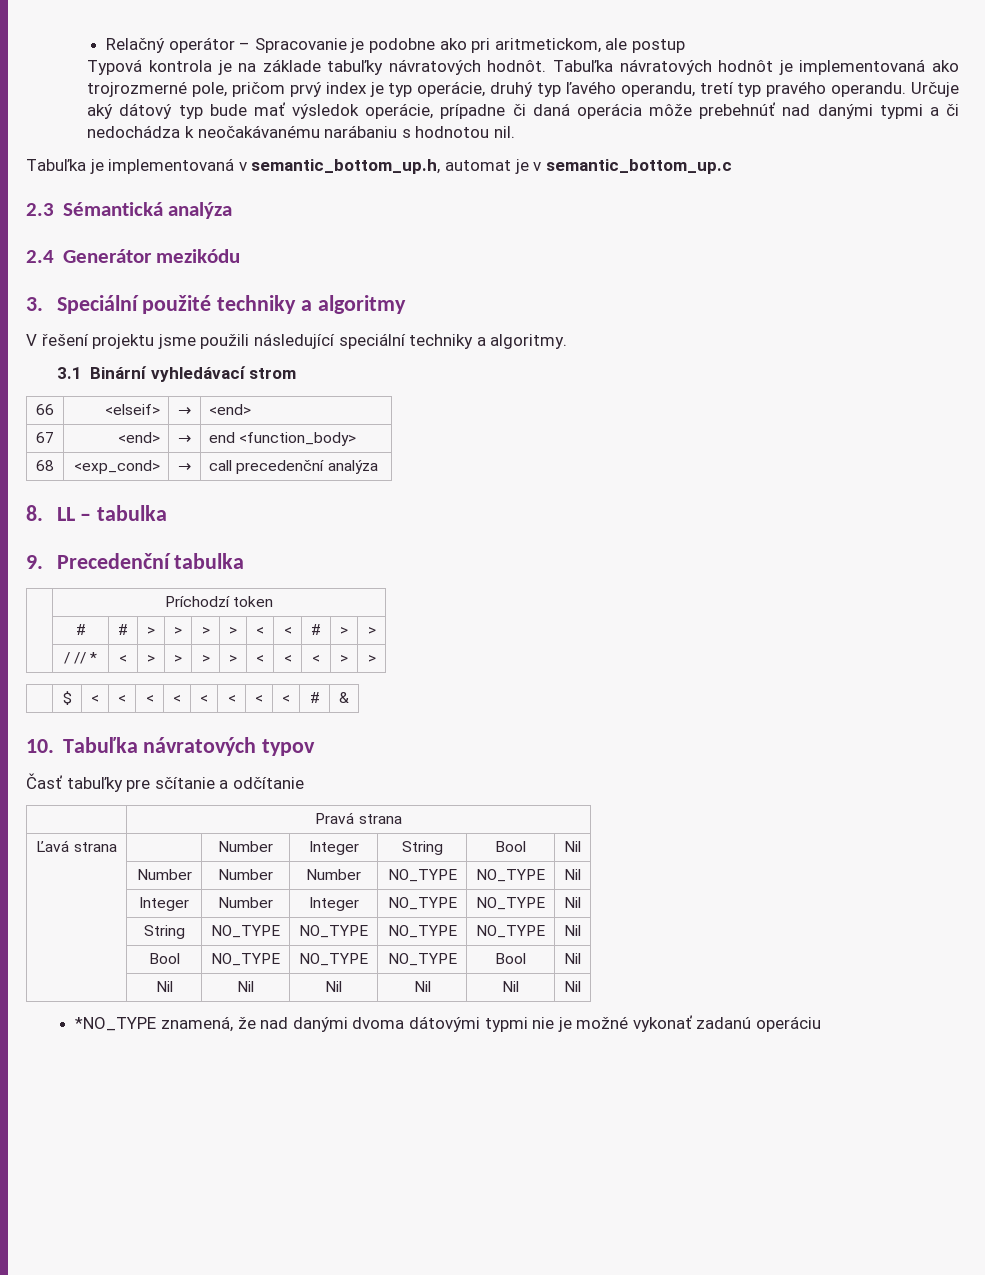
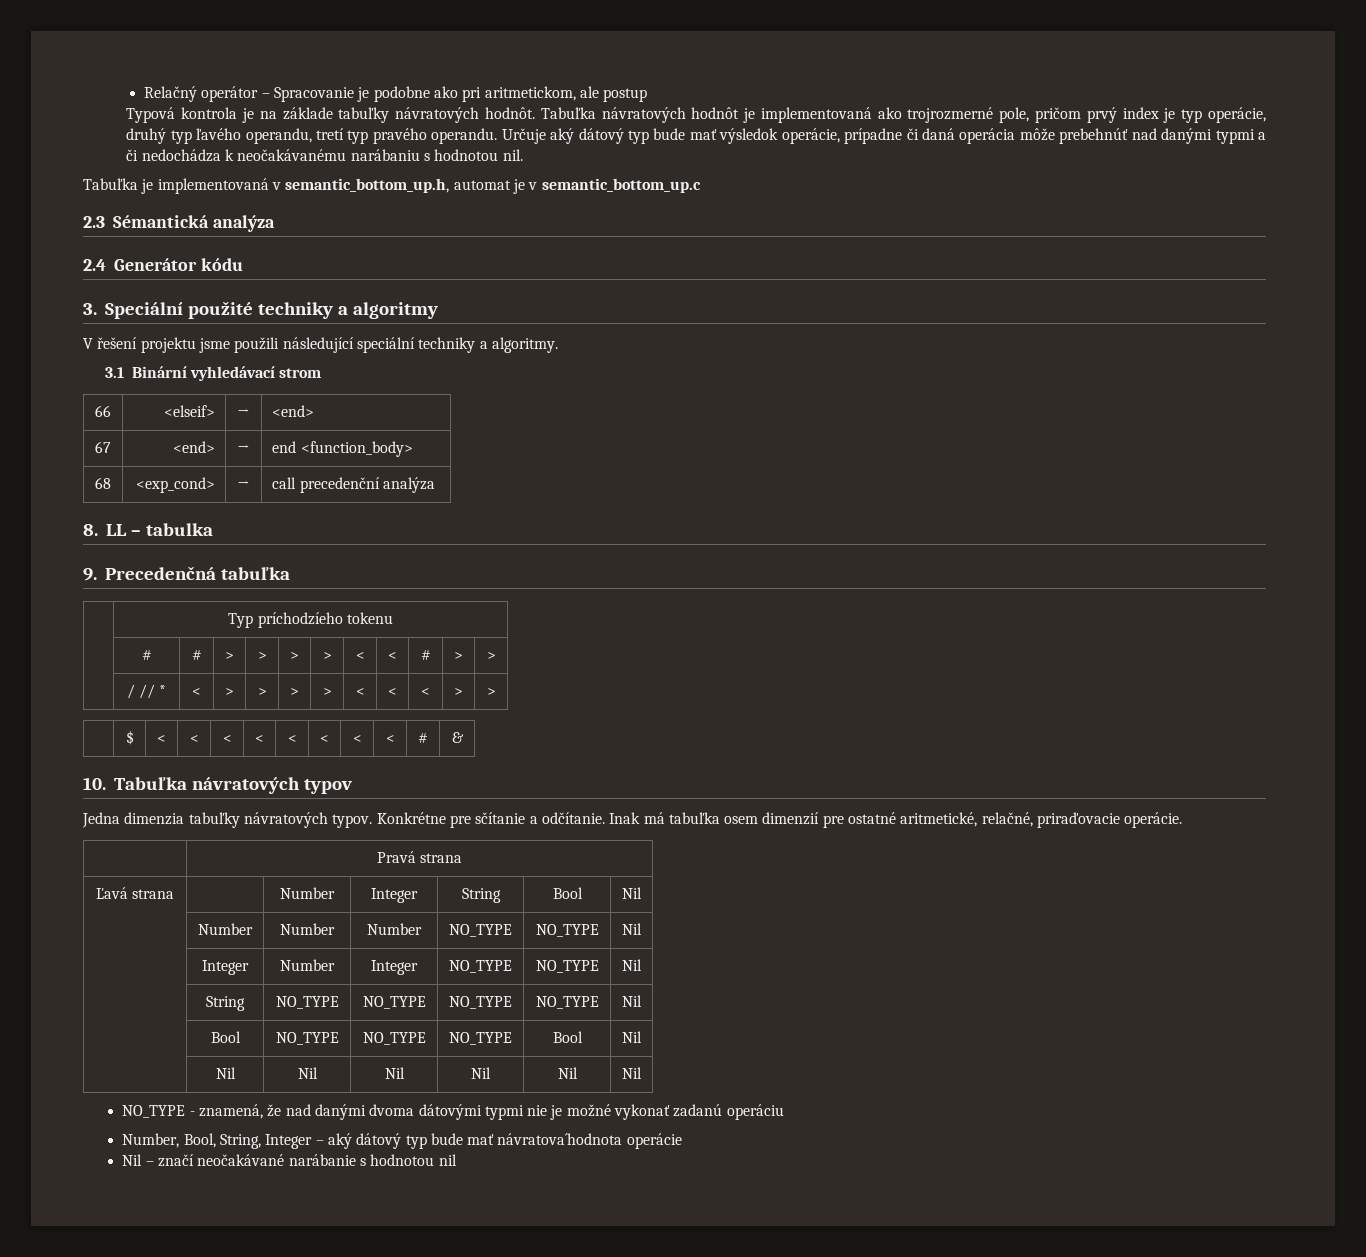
[156,249,241,263] mezikódu -> [200,258,243,271] kódu
[56,553,245,569] [164,596,274,607] Precedenční tabulka // | Príchodzí token -> [105,566,290,580] [228,612,393,628] Precedenčná tabuľka // | Typ príchodzíeho tokenu
[26,773,304,792] Časť tabuľky pre sčítanie a odčítanie -> [82,812,1183,828] Jedna dimenzia tabuľky návratových typov. Konkrétne pre sčítanie a odčítanie. Inak má tabuľka osem dimenzií pre ostatné aritmetické, relačné, priraďovacie operácie.
[75,1017,157,1031] *NO_TYPE -> [122,1105,195,1118] NO_TYPE -
(822, 1024) none -> [122,1133,682,1149] [122,1154,457,1167] // Number, Bool, String, Integer – aký dátový typ bude mať návratova´hodnota operácie // Nil – značí neočakávané narábanie s hodnotou nil

